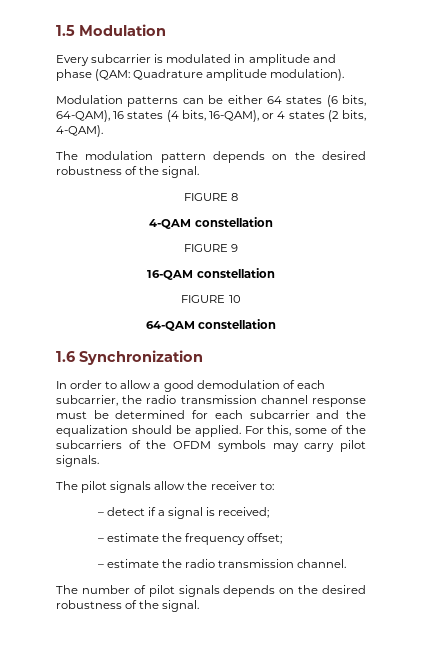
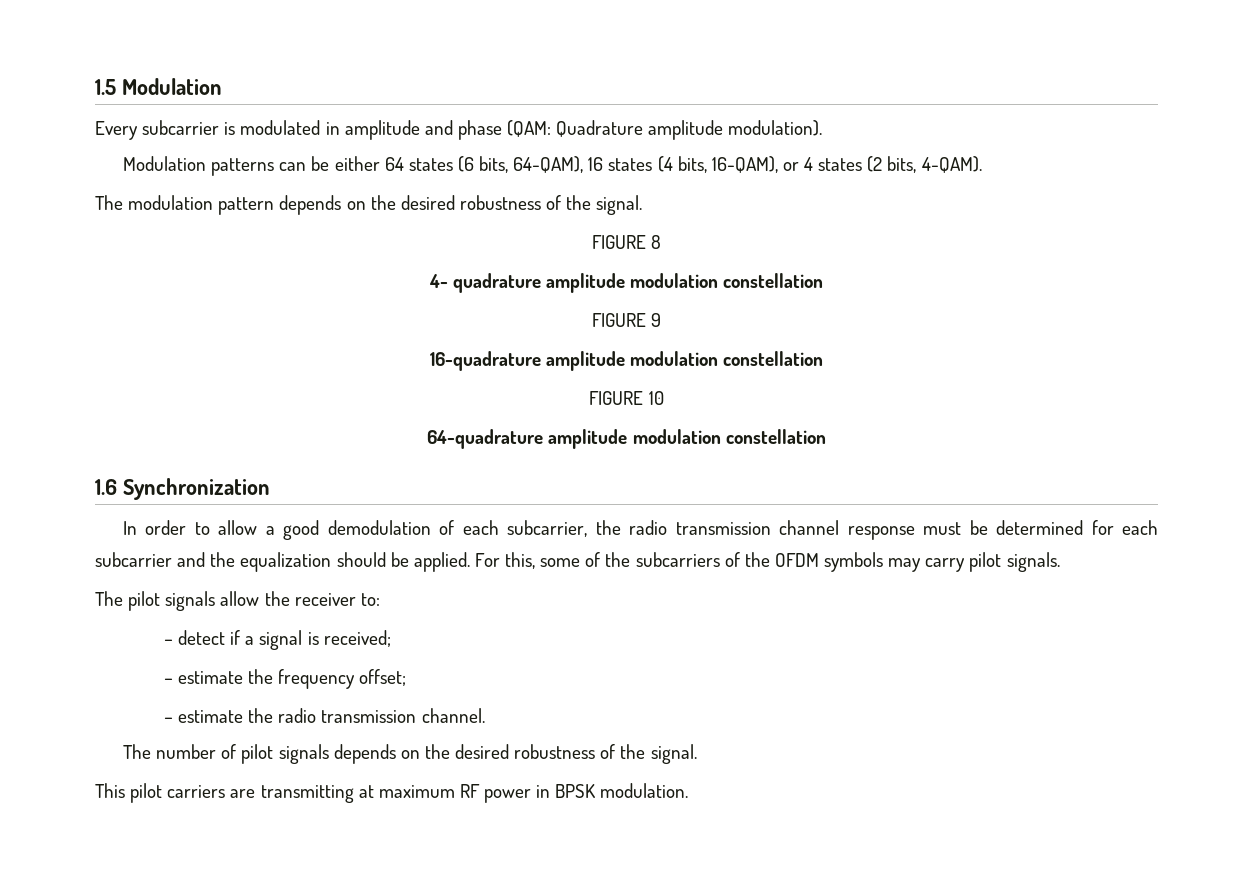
[149,219,192,229] 4-QAM -> [428,273,719,293] 4- quadrature amplitude modulation
[147,270,194,280] 16-QAM -> [429,351,719,371] 16-quadrature amplitude modulation
[145,321,195,331] 64-QAM -> [427,429,721,449] 64-quadrature amplitude modulation
(200, 606) none -> [95,783,689,803] // This pilot carriers are transmitting at maximum RF power in BPSK modulation.

